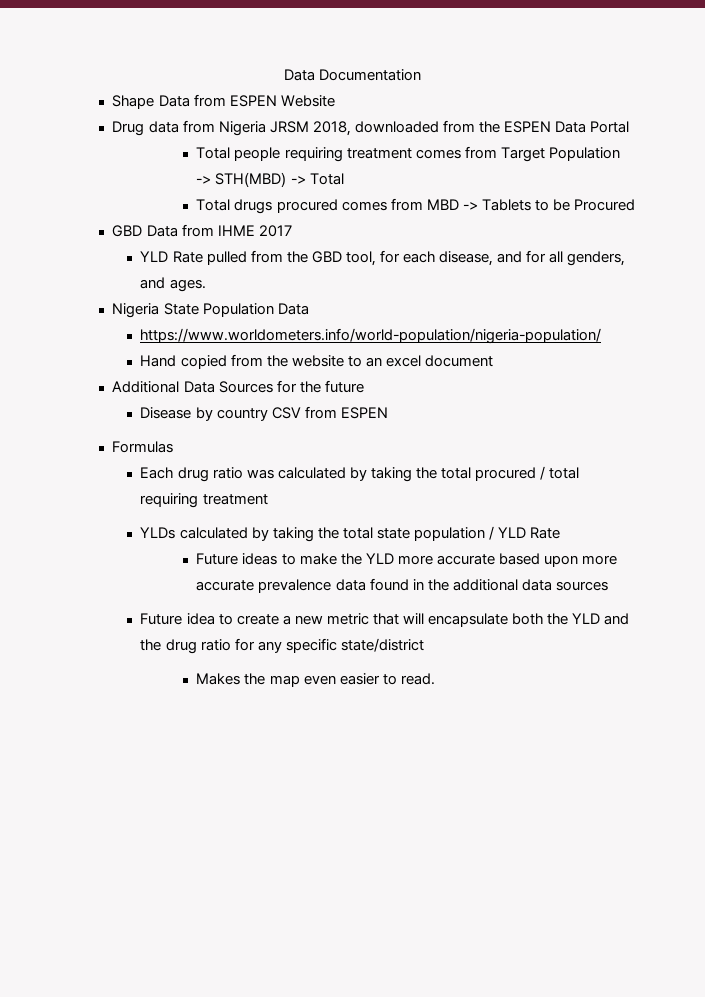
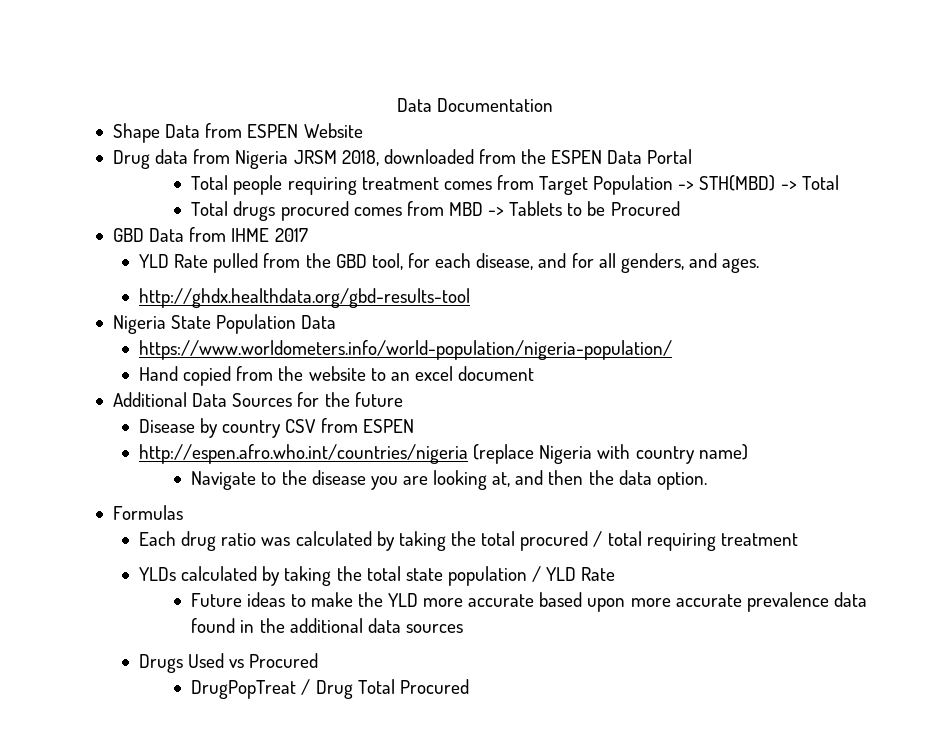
(206, 285) none -> [139,288,471,308] // http://ghdx.healthdata.org/gbd-results-tool
(388, 413) none -> [139,444,748,464] [191,470,707,490] // http://espen.afro.who.int/countries/nigeria (replace Nigeria with country name) // Navigate to the disease you are looking at, and then the data option.
[140,613,630,627] [140,638,424,654] [196,673,435,687] Future idea to create a new metric that will encapsulate both the YLD and the drug ratio for any specific state/district // Makes the map even easier to read. -> [139,653,319,673] [191,679,469,699] Drugs Used vs Procured // DrugPopTreat / Drug Total Procured

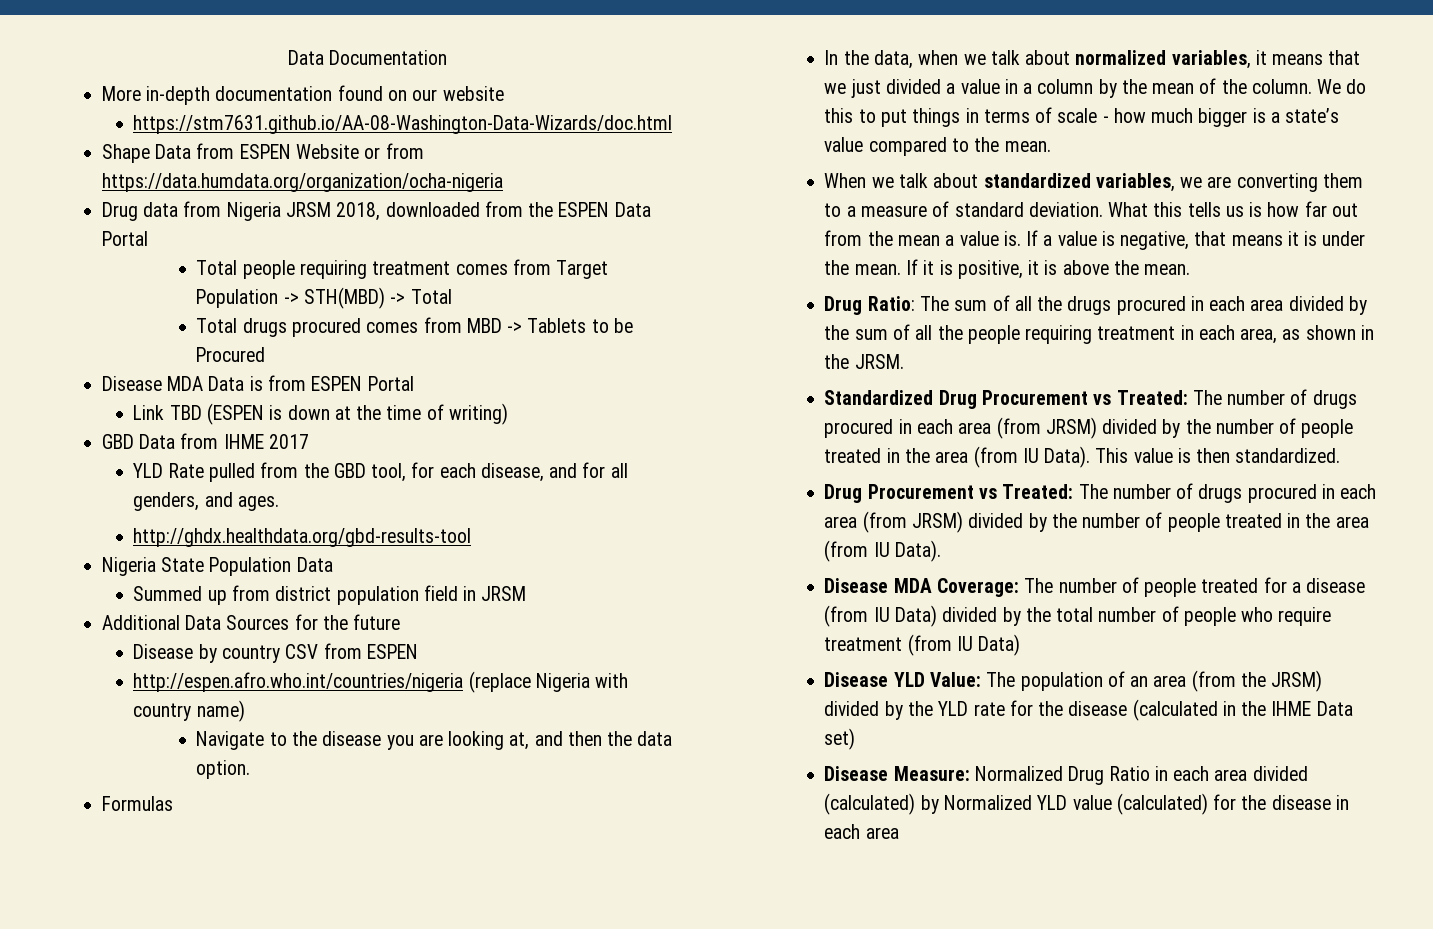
(554, 105) none -> [101,85,504,105] [133,115,673,134] // More in-depth documentation found on our website // https://stm7631.github.io/AA-08-Washington-Data-Wizards/doc.html
(363, 130) none -> [364,143,424,159] [101,173,503,192] or from https://data.humdata.org/organization/ocha-nigeria
(680, 208) none -> [101,375,414,391] [133,403,508,425] // Disease MDA Data is from ESPEN Portal // Link TBD (ESPEN is down at the time of writing)
[139,340,673,360] [139,366,535,386] https://www.worldometers.info/world-population/nigeria-population/ // Hand copied from the website to an excel document -> [133,585,527,605] Summed up from district population field in JRSM
[139,531,798,551] [139,566,616,586] [191,592,867,612] [191,618,463,633] [139,653,319,673] [191,679,469,699] Each drug ratio was calculated by taking the total procured / total requiring treatment // YLDs calculated by taking the total state population / YLD Rate // Future ideas to make the YLD more accurate based upon more accurate prevalence data found in the additional data sources // Drugs Used vs Procured // DrugPopTreat / Drug Total Procured -> [824,50,1361,69] [824,78,1367,98] [824,107,1340,127] [824,137,1051,156] [824,173,1363,192] [824,201,1358,217] [824,230,1366,250] [824,259,1191,279] [824,295,1367,315] [824,324,1374,344] [824,354,904,369] [824,389,1357,409] [824,417,1354,439] [824,446,1341,468] [824,483,1377,503] [824,511,1369,533] [824,540,941,562] [824,577,1366,597] [824,605,1332,627] [824,634,1021,656] [824,670,1323,692] [824,699,1353,721] [824,728,856,750] [824,766,1308,785] [824,793,1349,815] [824,824,899,839] In the data, when we talk about normalized variables, it means that we just divided a value in a column by the mean of the column. We do this to put things in terms of scale - how much bigger is a state’s value compared to the mean. // When we talk about standardized variables, we are converting them to a measure of standard deviation. What this tells us is how far out from the mean a value is. If a value is negative, that means it is under the mean. If it is positive, it is above the mean. // Drug Ratio: The sum of all the drugs procured in each area divided by the sum of all the people requiring treatment in each area, as shown in the JRSM. // Standardized Drug Procurement vs Treated: The number of drugs procured in each area (from JRSM) divided by the number of people treated in the area (from IU Data). This value is then standardized. // Drug Procurement vs Treated: The number of drugs procured in each area (from JRSM) divided by the number of people treated in the area (from IU Data). // Disease MDA Coverage: The number of people treated for a disease (from IU Data) divided by the total number of people who require treatment (from IU Data) // Disease YLD Value: The population of an area (from the JRSM) divided by the YLD rate for the disease (calculated in the IHME Data set) // Disease Measure: Normalized Drug Ratio in each area divided (calculated) by Normalized YLD value (calculated) for the disease in each area

